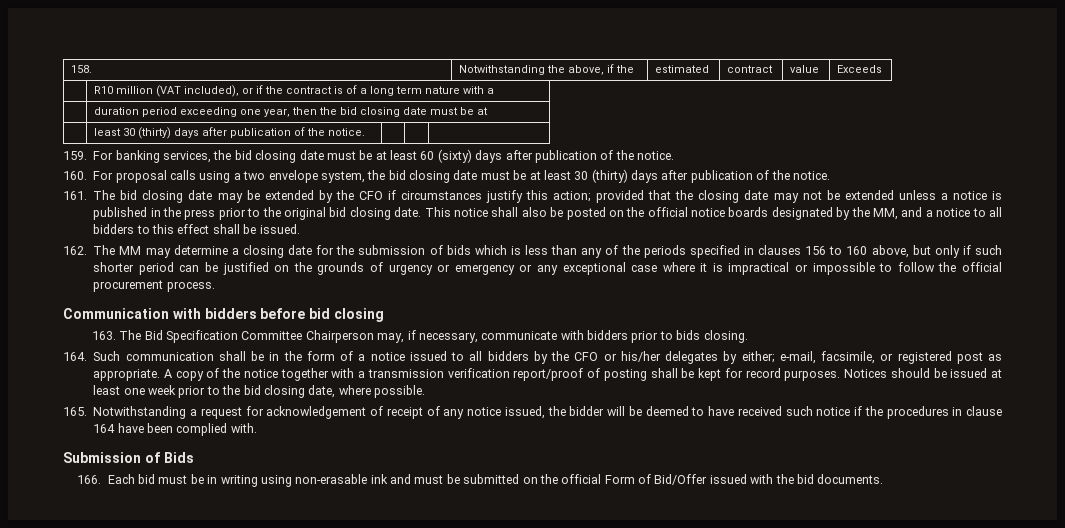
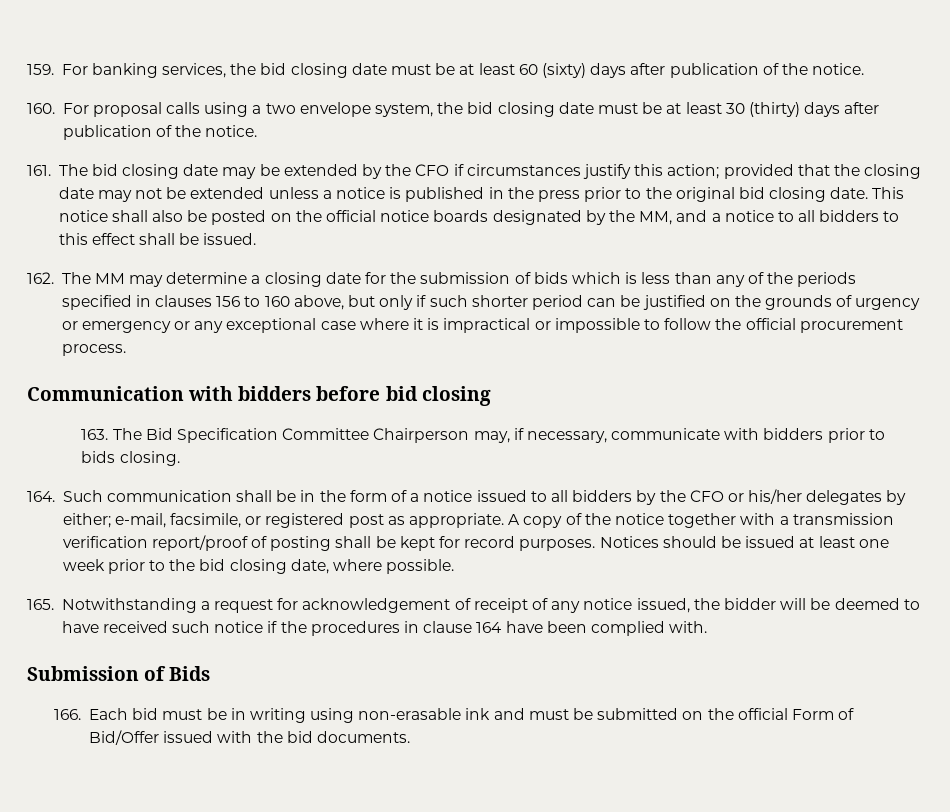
[71,65,93,73] [459,64,635,75] [655,65,710,73] [727,65,774,73] [790,65,820,73] [837,65,883,73] [94,85,495,97] [94,107,489,117] [94,127,366,139] 158. | Notwithstanding the above, if the | estimated | contract | value | Exceeds // | R10 million (VAT included), or if the contract is of a long term nature with a // | duration period exceeding one year, then the bid closing date must be at // | least 30 (thirty) days after publication of the notice. | | | // -> (27, 69) none

